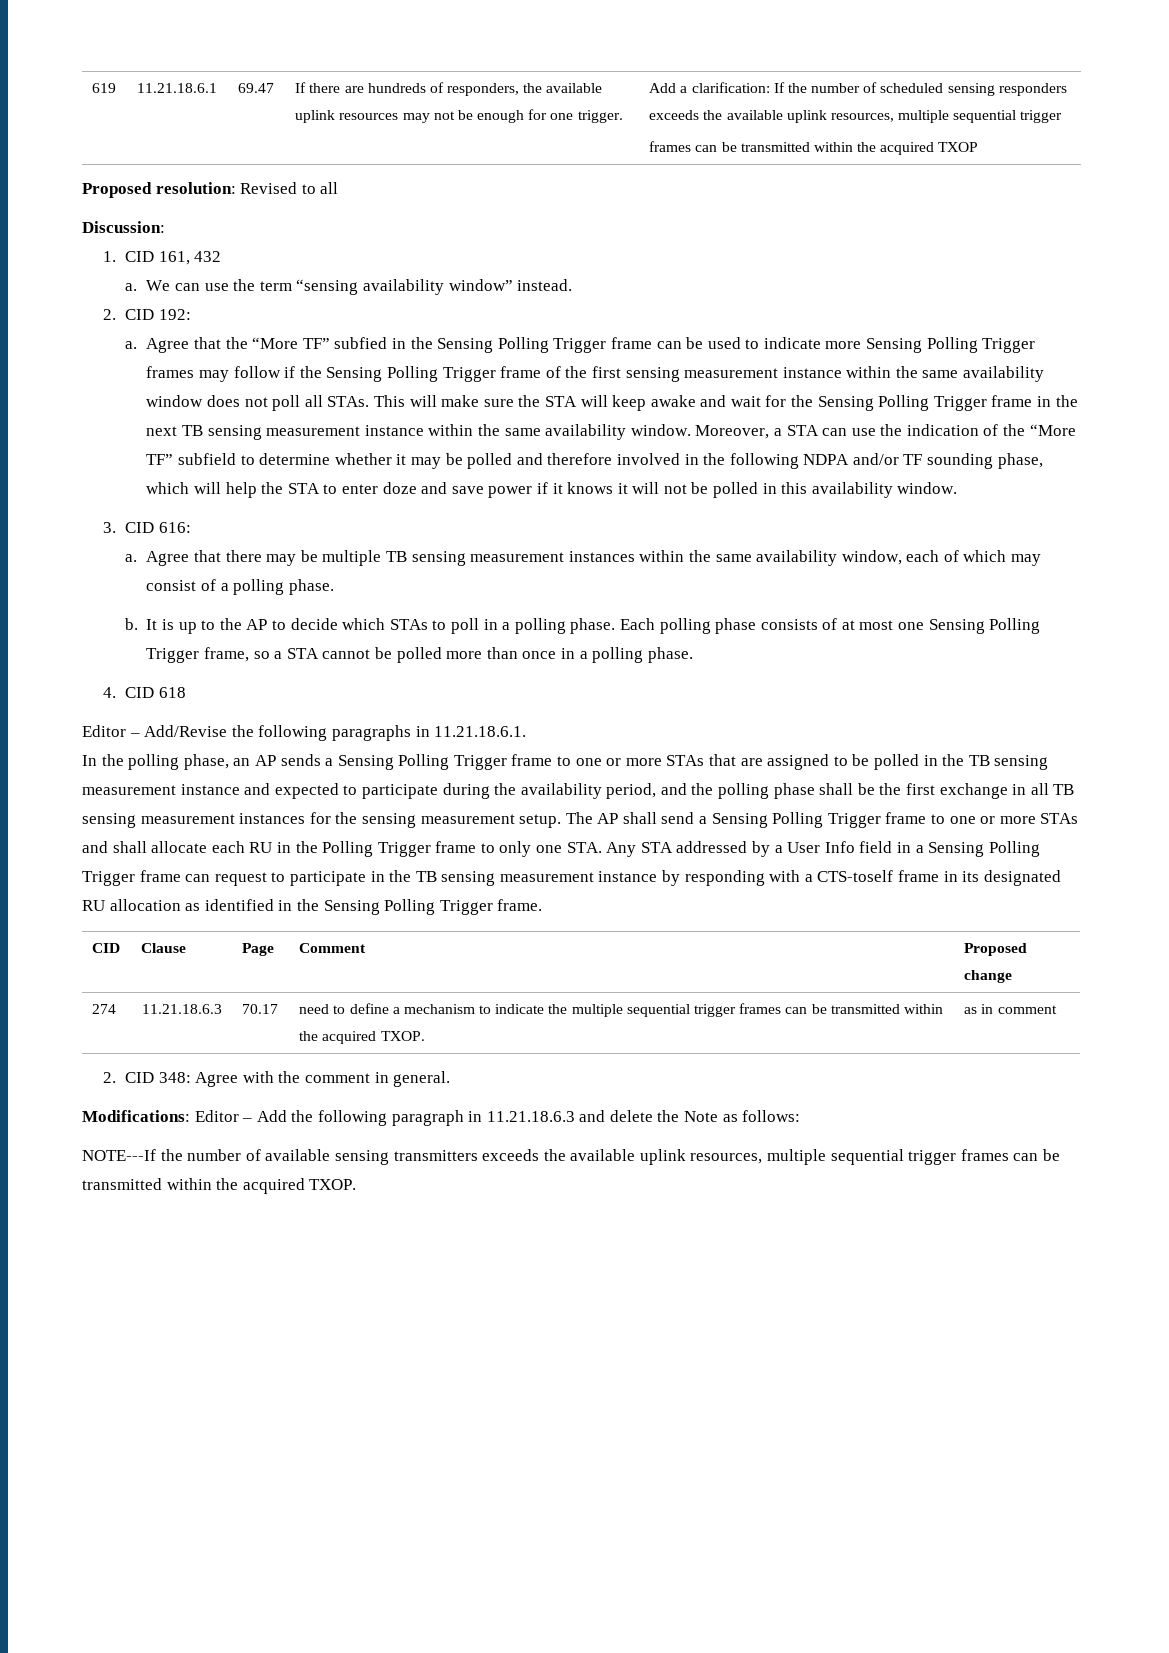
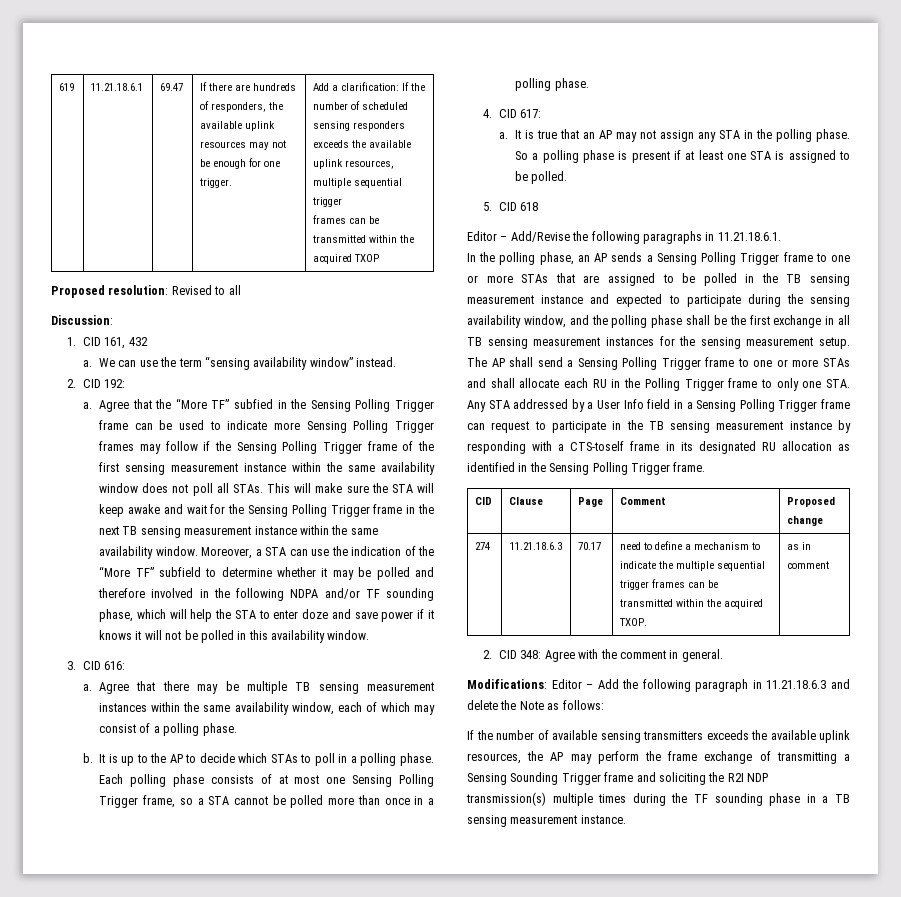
(154, 692) none -> [520,109,542,118] [499,129,850,142] [515,150,850,163] [515,171,568,184] [483,202,518,211] 617: // a. It is true that an AP may not assign any STA in the polling phase. So a polling phase is present if at least one STA is assigned to be polled. // 5. CID
[520,783,657,799] availability period, -> [810,295,850,307] [467,315,566,328] sensing availability window,
[82,1149,156,1161] NOTE---If -> [467,730,474,740] If
[767,1149,1061,1165] [82,1178,357,1194] multiple sequential trigger frames can be transmitted within the acquired TXOP. -> [527,751,850,764] [467,772,768,785] [466,792,850,806] [467,815,626,827] the AP may perform the frame exchange of transmitting a Sensing Sounding Trigger frame and soliciting the R2I NDP transmission(s) multiple times during the TF sounding phase in a TB sensing measurement instance.

